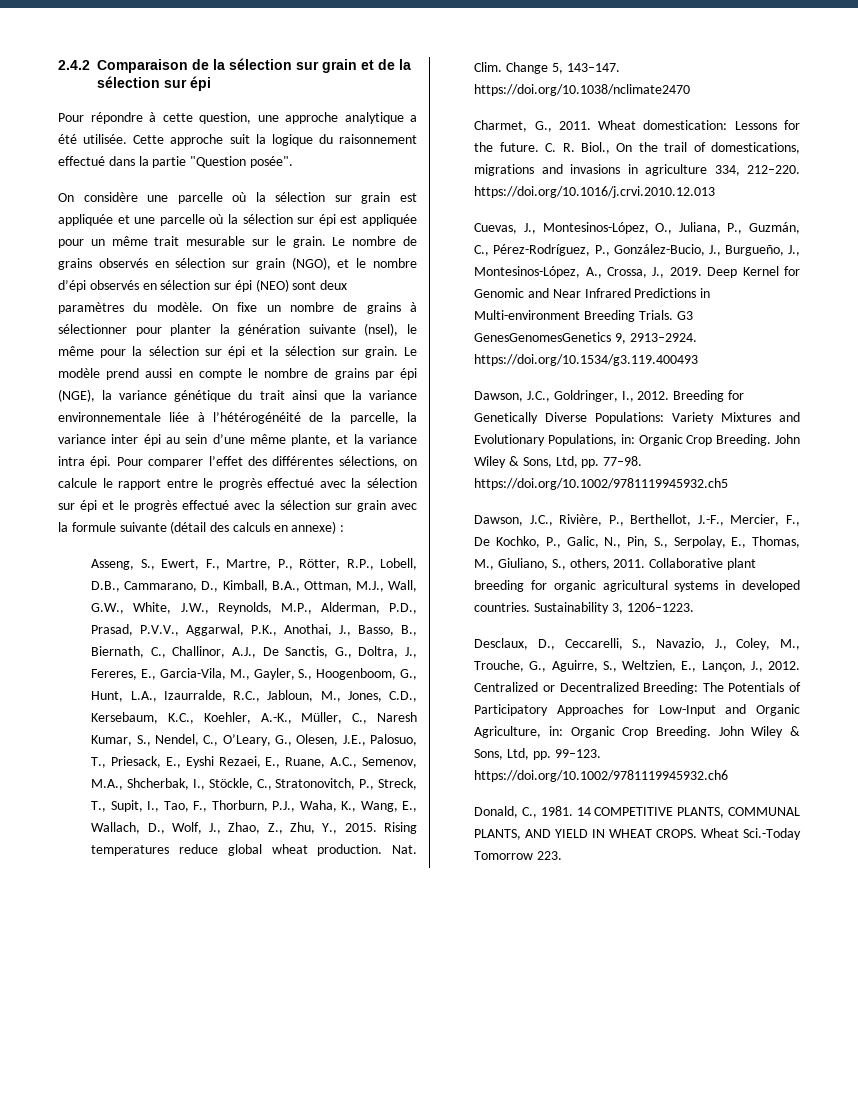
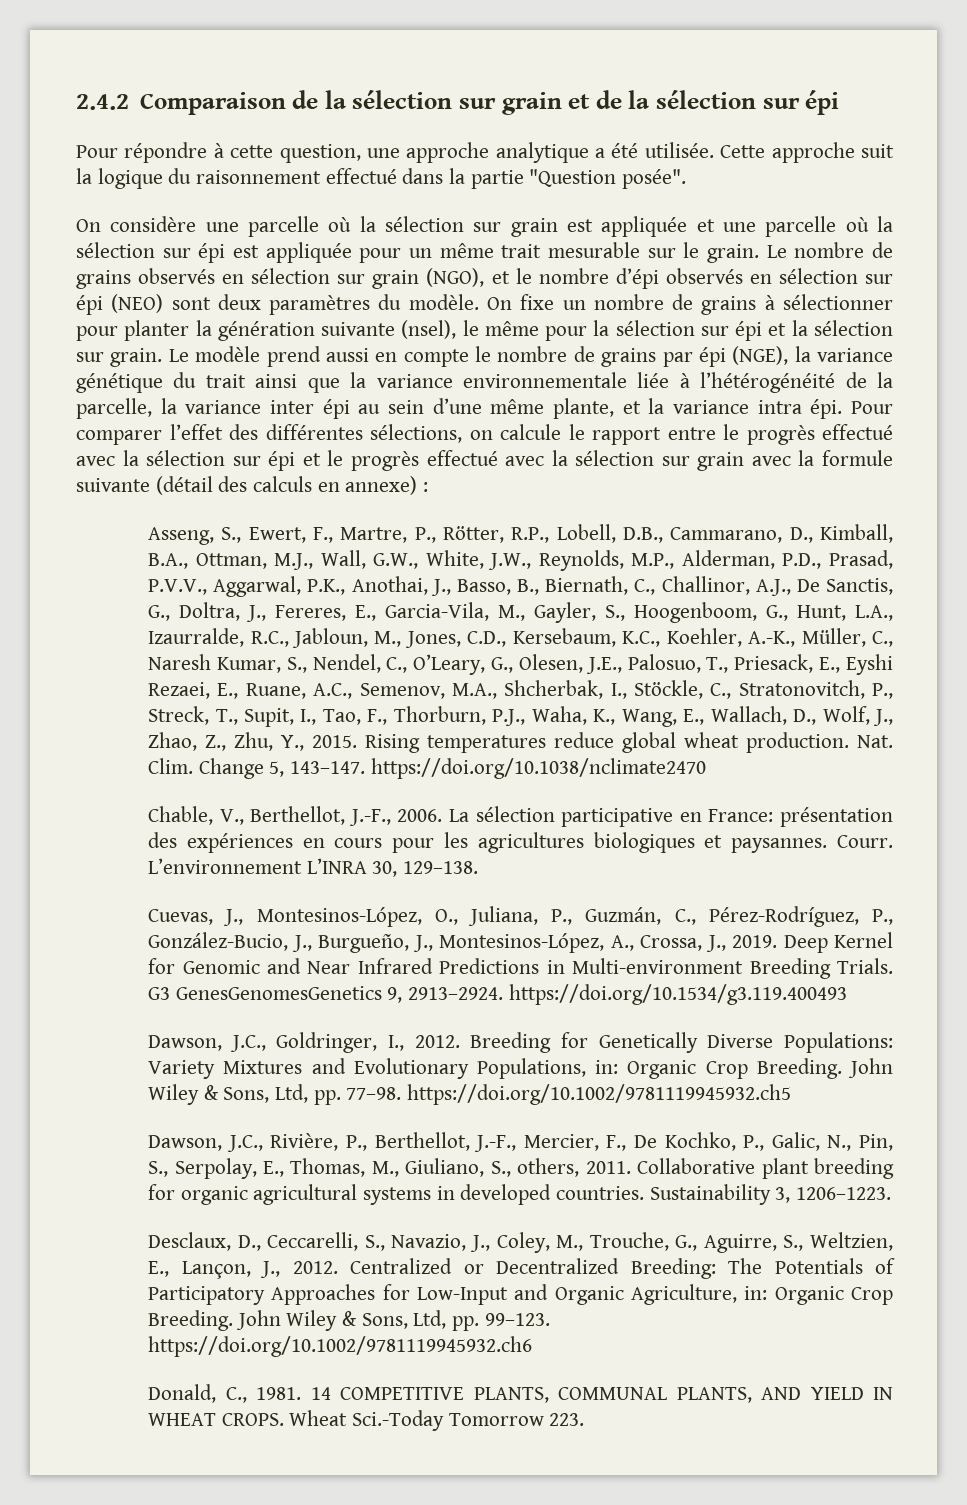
[474,120,800,132] [474,142,801,154] [474,164,800,176] [474,186,716,198] Charmet, G., 2011. Wheat domestication: Lessons for the future. C. R. Biol., On the trail of domestications, migrations and invasions in agriculture 334, 212–220. https://doi.org/10.1016/j.crvi.2010.12.013 -> [148,806,894,827] [148,832,893,853] [148,858,479,877] Chable, V., Berthellot, J.-F., 2006. La sélection participative en France: présentation des expériences en cours pour les agricultures biologiques et paysannes. Courr. L’environnement L’INRA 30, 129–138.

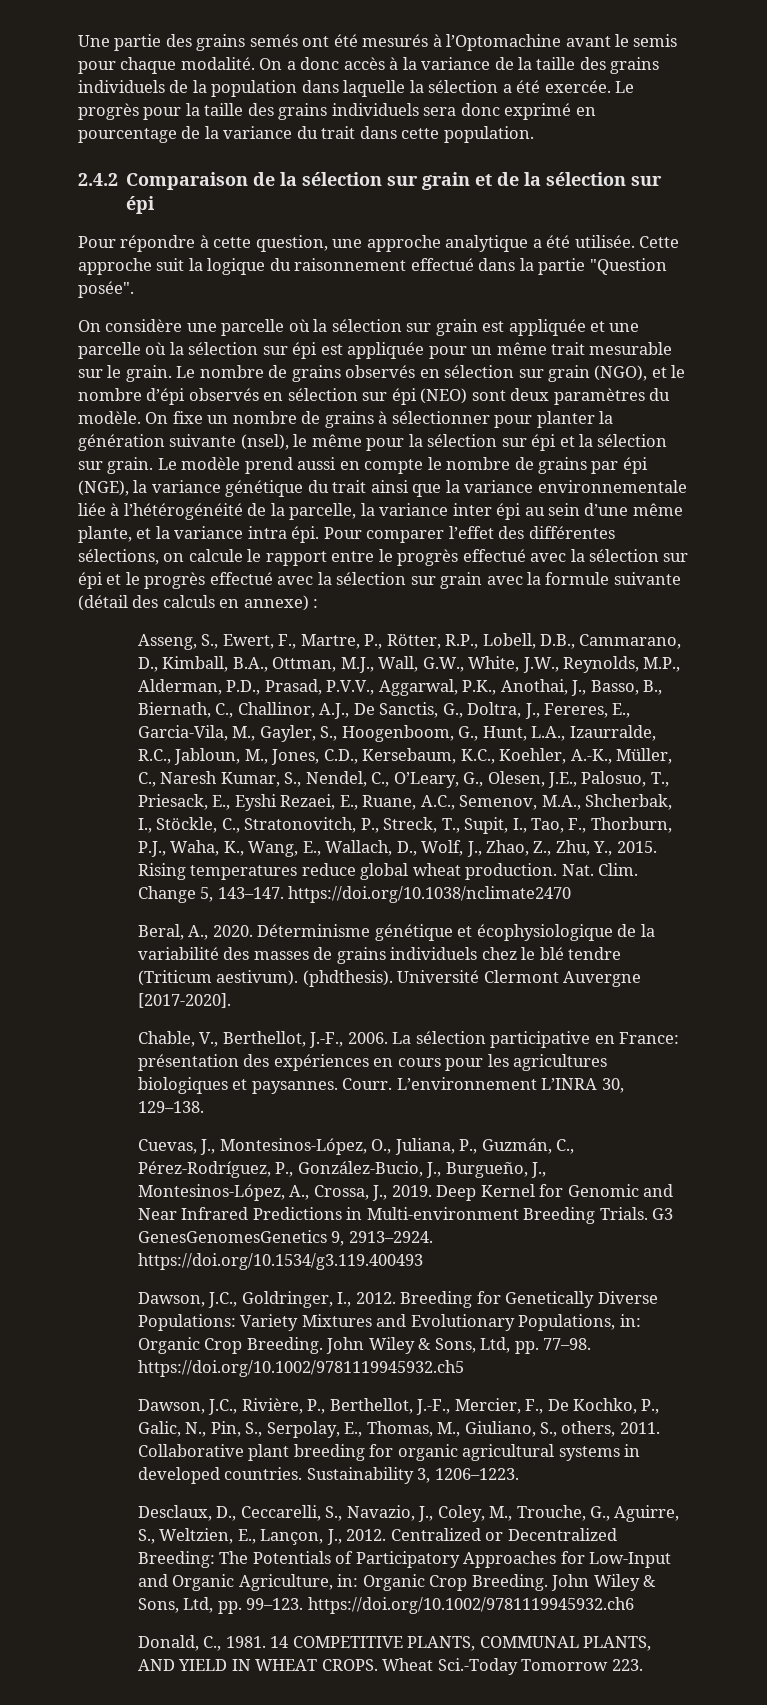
(76, 102) none -> [78,34,678,51] [78,57,660,74] [78,80,635,97] [78,103,596,120] [78,126,534,143] Une partie des grains semés ont été mesurés à l’Optomachine avant le semis pour chaque modalité. On a donc accès à la variance de la taille des grains individuels de la population dans laquelle la sélection a été exercée. Le progrès pour la taille des grains individuels sera donc exprimé en pourcentage de la variance du trait dans cette population. //
(706, 768) none -> [137,924,655,941] [137,947,622,964] [137,970,642,987] [137,993,231,1008] // Beral, A., 2020. Déterminisme génétique et écophysiologique de la variabilité des masses de grains individuels chez le blé tendre (Triticum aestivum). (phdthesis). Université Clermont Auvergne [2017-2020].

